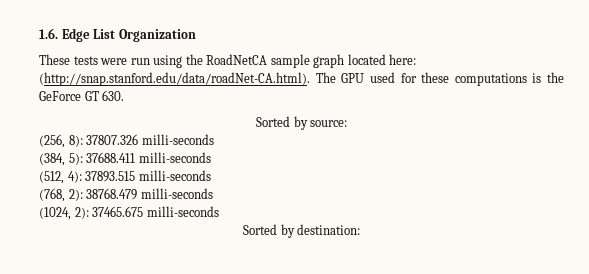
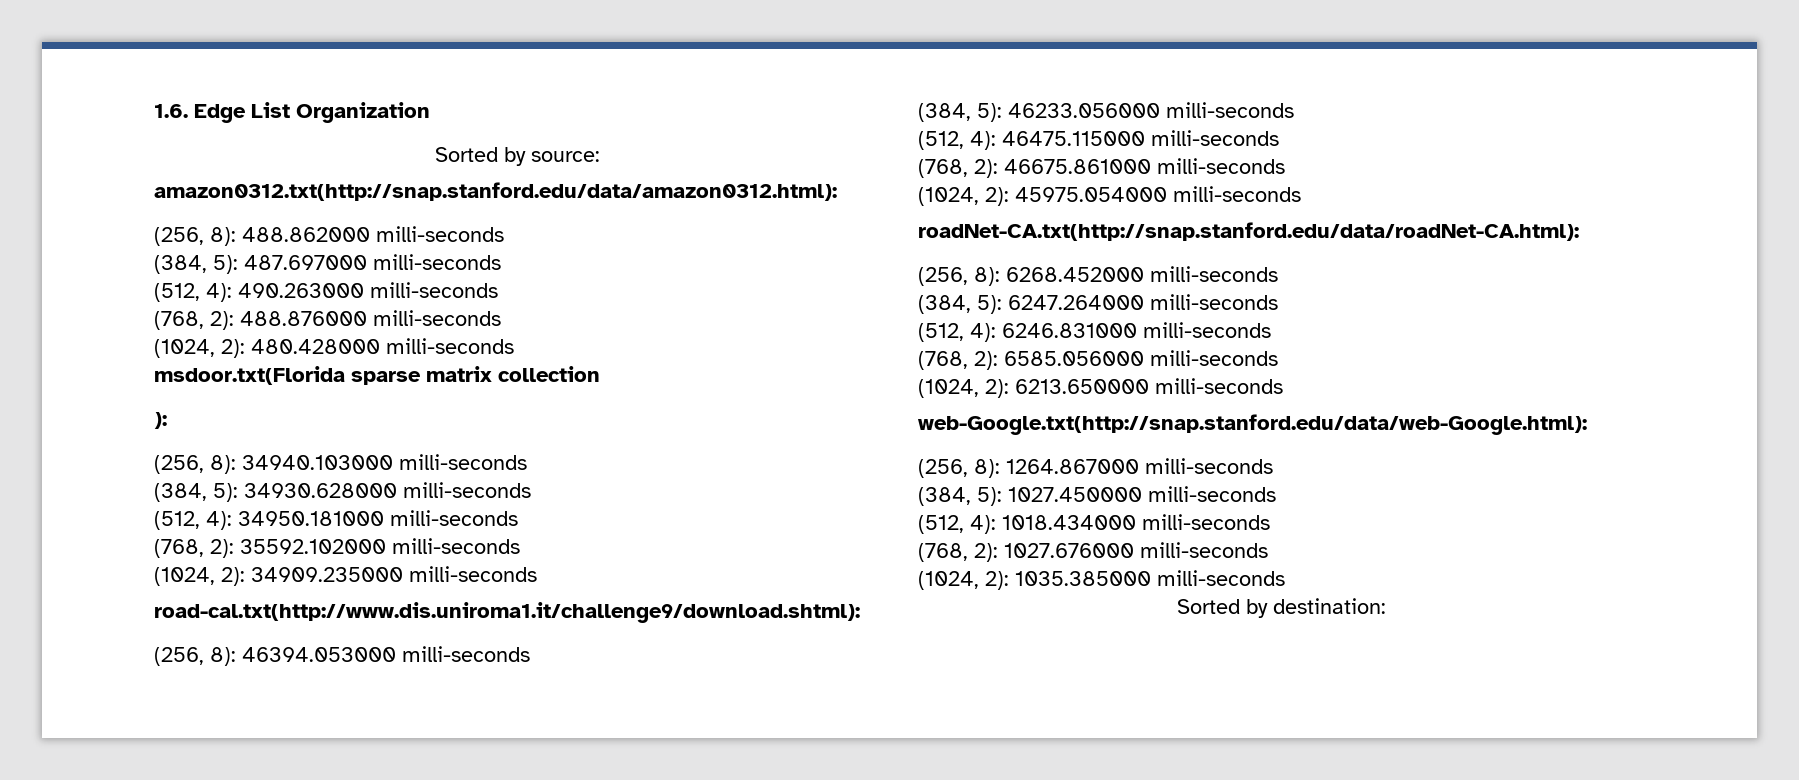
[39,54,417,68] [39,72,564,86] [39,90,125,101] // These tests were run using the RoadNetCA sample graph located here: (http://snap.stanford.edu/data/roadNet-CA.html). The GPU used for these computations is the GeForce GT 630. -> (430, 112) none
[39,134,214,148] [39,152,211,166] [39,170,211,184] [39,188,213,202] [39,206,144,220] // (256, 8): 37807.326 milli-seconds // (384, 5): 37688.411 milli-seconds // (512, 4): 37893.515 milli-seconds // (768, 2): 38768.479 milli-seconds // (1024, 2): 37465.675 -> [154,182,837,201] [154,226,504,246] [154,254,501,274] [154,282,498,302] [154,310,501,330] [154,338,514,358] [154,366,600,385] [154,412,167,429] [154,454,527,474] [154,482,531,502] [154,510,518,530] [154,538,520,558] [154,566,537,586] [154,602,860,623] [154,646,530,666] [918,102,1294,122] [918,130,1279,150] [918,158,1285,178] [918,186,1301,206] [918,222,1579,241] [918,266,1278,286] [918,294,1278,314] [918,322,1271,342] [918,350,1278,370] [918,378,1283,398] [918,414,1587,435] [918,458,1273,478] [918,486,1276,506] [918,514,1270,534] [918,542,1268,562] [918,571,1151,590] // amazon0312.txt(http://snap.stanford.edu/data/amazon0312.html): // (256, 8): 488.862000 milli-seconds // (384, 5): 487.697000 milli-seconds // (512, 4): 490.263000 milli-seconds // (768, 2): 488.876000 milli-seconds // (1024, 2): 480.428000 milli-seconds // msdoor.txt(Florida sparse matrix collection // ): // (256, 8): 34940.103000 milli-seconds // (384, 5): 34930.628000 milli-seconds // (512, 4): 34950.181000 milli-seconds // (768, 2): 35592.102000 milli-seconds // (1024, 2): 34909.235000 milli-seconds // road-cal.txt(http://www.dis.uniroma1.it/challenge9/download.shtml): // (256, 8): 46394.053000 milli-seconds // (384, 5): 46233.056000 milli-seconds // (512, 4): 46475.115000 milli-seconds // (768, 2): 46675.861000 milli-seconds // (1024, 2): 45975.054000 milli-seconds // roadNet-CA.txt(http://snap.stanford.edu/data/roadNet-CA.html): // (256, 8): 6268.452000 milli-seconds // (384, 5): 6247.264000 milli-seconds // (512, 4): 6246.831000 milli-seconds // (768, 2): 6585.056000 milli-seconds // (1024, 2): 6213.650000 milli-seconds // web-Google.txt(http://snap.stanford.edu/data/web-Google.html): // (256, 8): 1264.867000 milli-seconds // (384, 5): 1027.450000 milli-seconds // (512, 4): 1018.434000 milli-seconds // (768, 2): 1027.676000 milli-seconds // (1024, 2): 1035.385000

